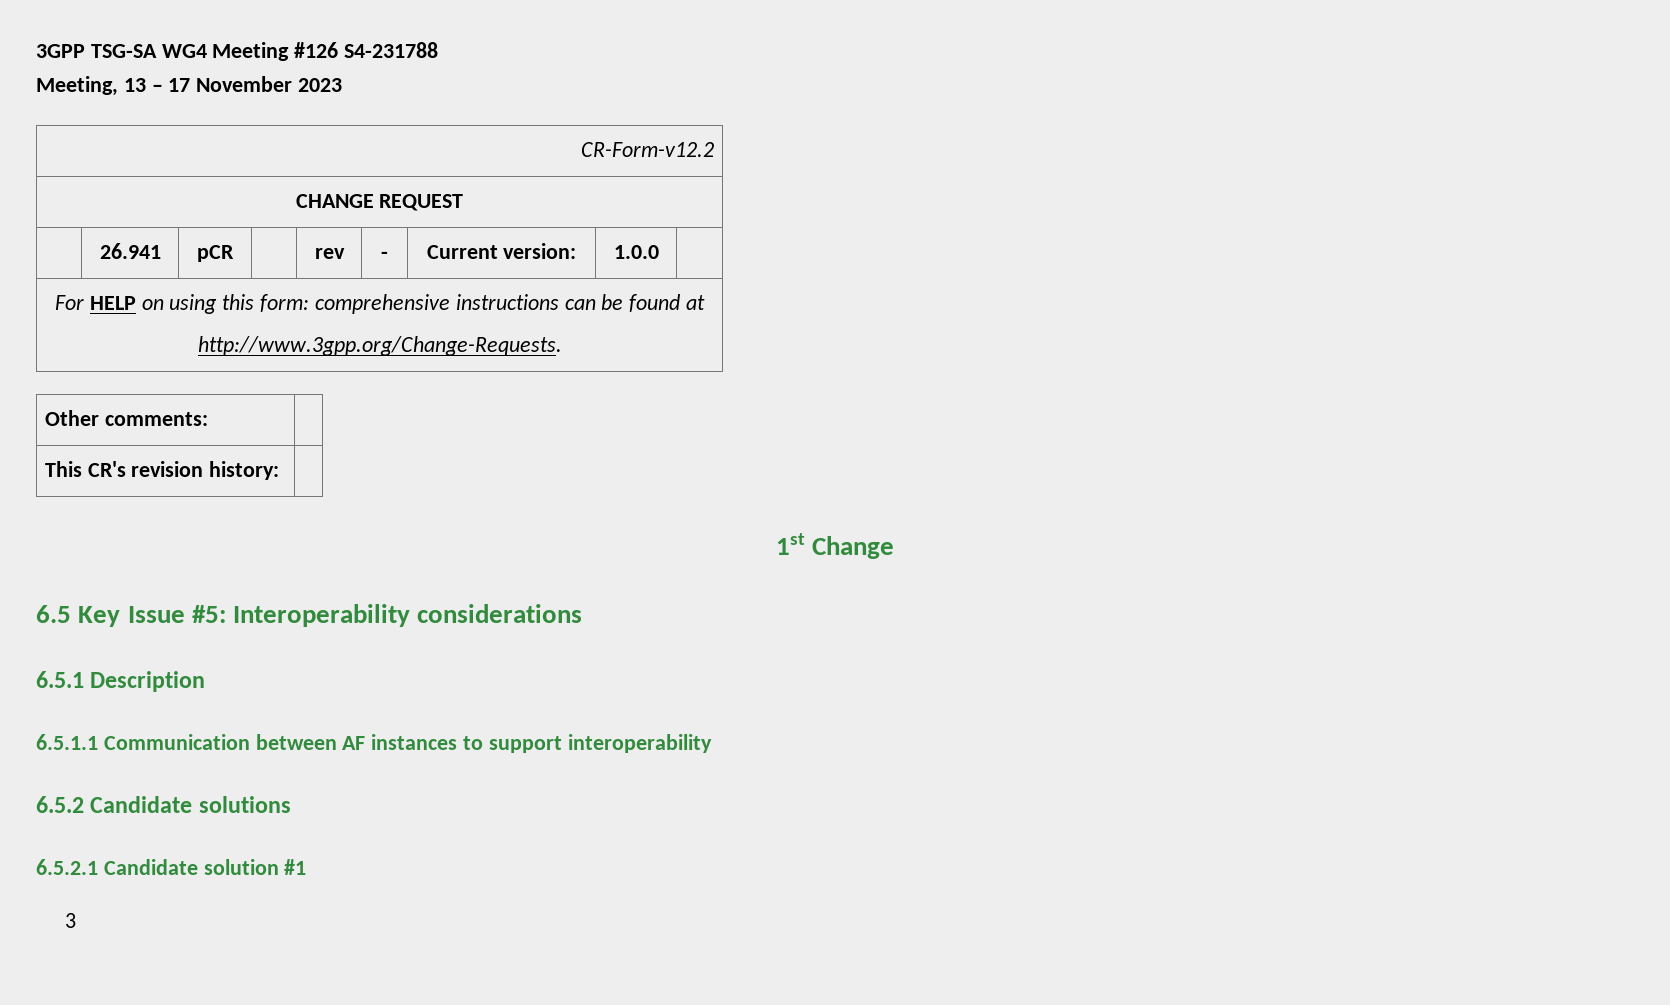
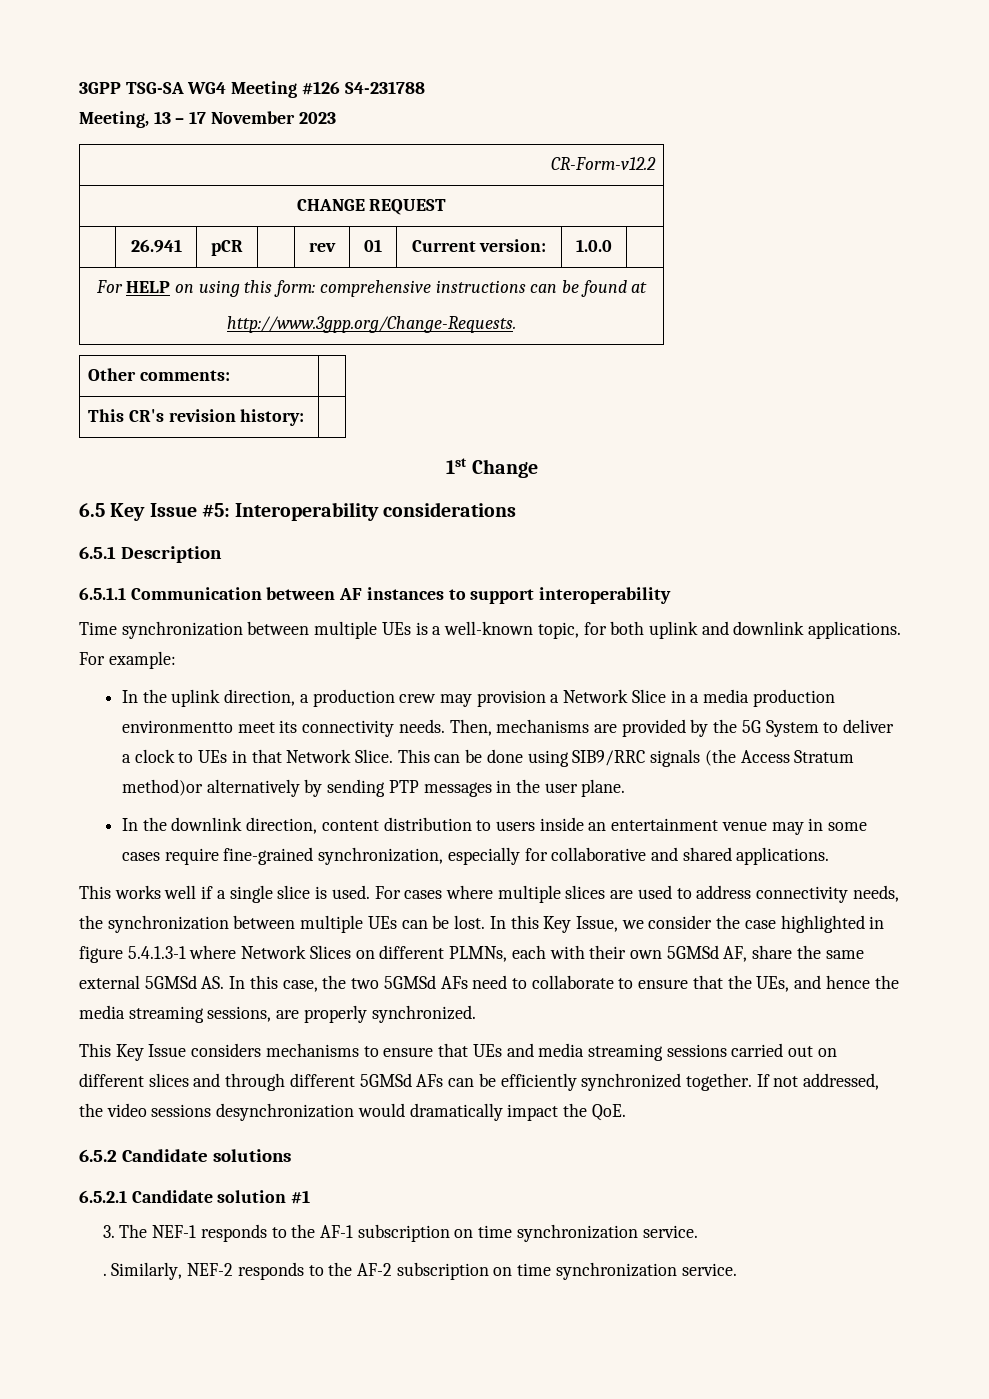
[381,251,388,259] - -> [364,239,382,252] 01
(712, 743) none -> [79,621,902,639] [79,651,176,669] [121,689,835,707] [121,719,895,737] [121,749,855,767] [121,779,626,797] [121,817,868,835] [121,847,830,865] [79,885,899,903] [79,915,885,933] [79,945,864,963] [79,975,899,992] [79,1005,476,1023] [79,1043,837,1061] [79,1073,880,1091] [79,1103,626,1121] // Time synchronization between multiple UEs is a well-known topic, for both uplink and downlink applications. For example: // In the uplink direction, a production crew may provision a Network Slice in a media production environmentto meet its connectivity needs. Then, mechanisms are provided by the 5G System to deliver a clock to UEs in that Network Slice. This can be done using SIB9/RRC signals (the Access Stratum method)or alternatively by sending PTP messages in the user plane. // In the downlink direction, content distribution to users inside an entertainment venue may in some cases require fine-grained synchronization, especially for collaborative and shared applications. // This works well if a single slice is used. For cases where multiple slices are used to address connectivity needs, the synchronization between multiple UEs can be lost. In this Key Issue, we consider the case highlighted in figure 5.4.1.3-1 where Network Slices on different PLMNs, each with their own 5GMSd AF, share the same external 5GMSd AS. In this case, the two 5GMSd AFs need to collaborate to ensure that the UEs, and hence the media streaming sessions, are properly synchronized. // This Key Issue considers mechanisms to ensure that UEs and media streaming sessions carried out on different slices and through different 5GMSd AFs can be efficiently synchronized together. If not addressed, the video sessions desynchronization would dramatically impact the QoE.
[64,913,76,928] 3 -> [102,1224,698,1242] [102,1262,737,1280] 3. The NEF-1 responds to the AF-1 subscription on time synchronization service. // . Similarly, NEF-2 responds to the AF-2 subscription on time synchronization service.

